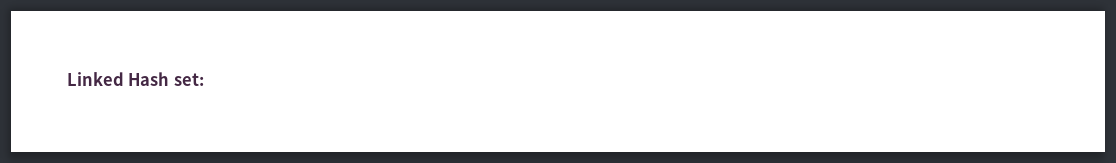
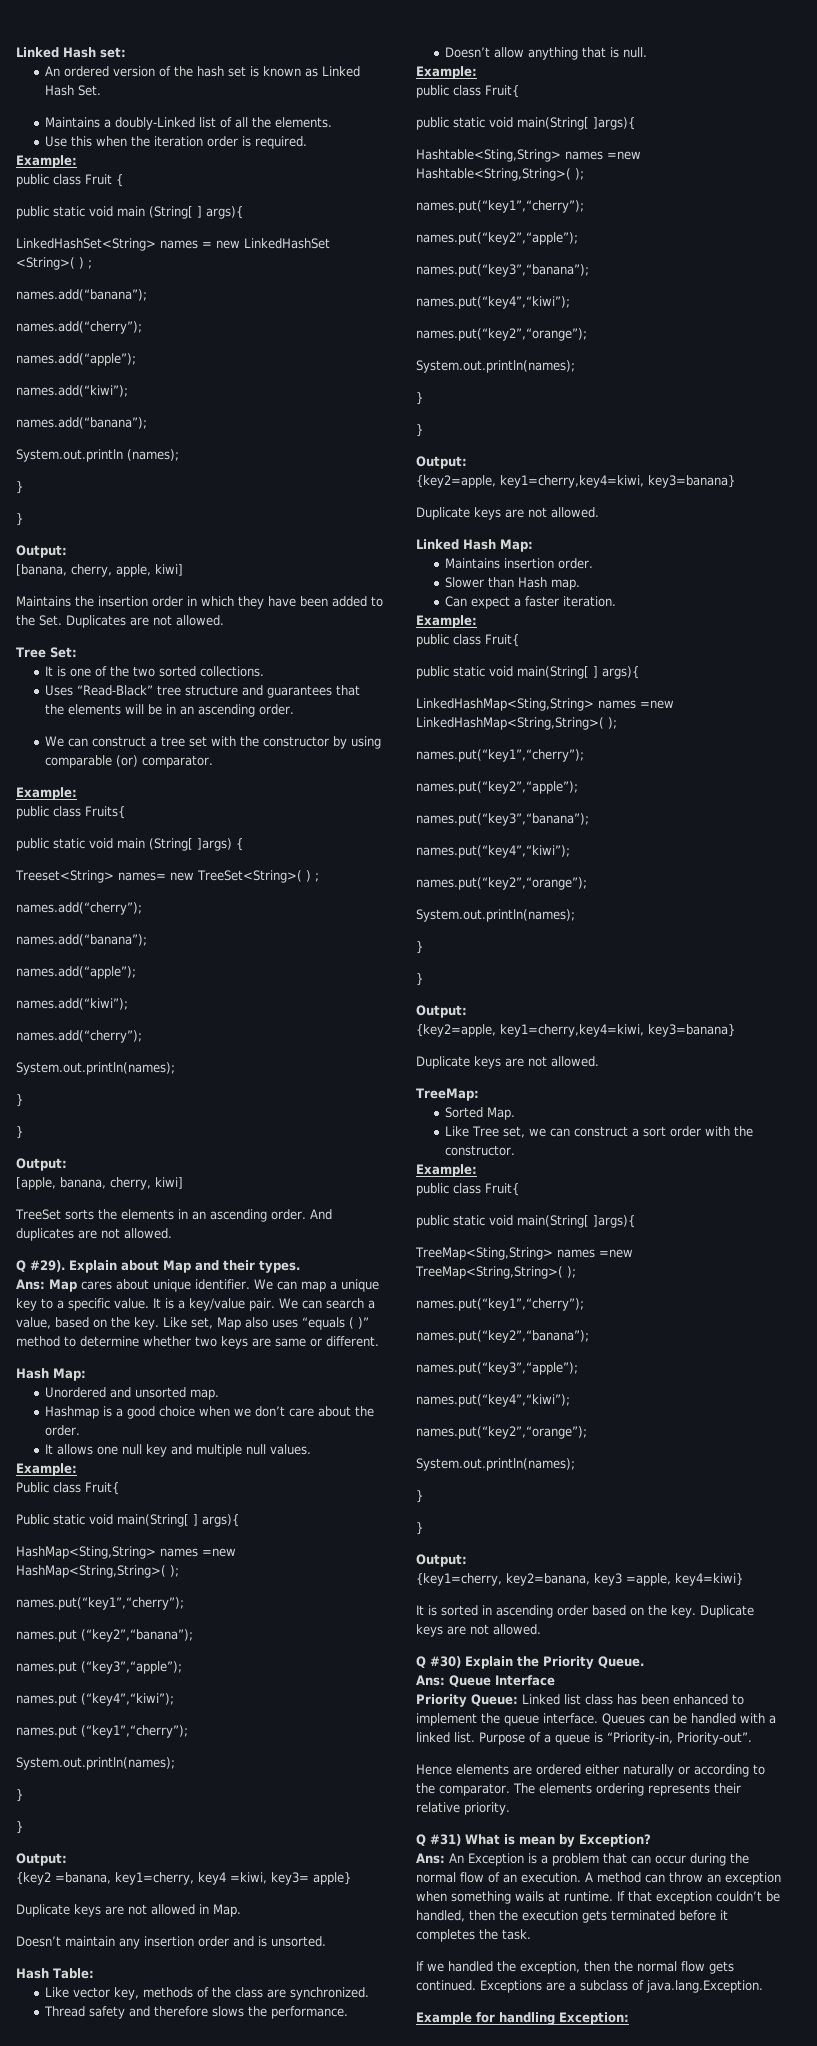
(204, 79) none -> [45,66,361,77] [45,85,102,96] [45,117,333,130] [45,136,308,149] [16,155,77,168] [16,174,123,187] [16,206,243,219] [16,238,330,251] [16,257,92,270] [16,289,147,301] [16,321,142,334] [16,353,136,366] [16,385,128,397] [16,417,147,429] [16,449,179,462] [16,481,23,494] [16,513,23,526] [16,545,67,558] [16,564,183,577] [16,596,383,609] [16,615,224,628] [16,647,77,658] [45,666,265,677] [45,685,361,698] [45,704,295,717] [45,736,382,749] [45,755,214,768] [16,787,77,800] [16,806,125,819] [16,838,243,851] [15,870,319,883] [16,902,142,915] [16,934,147,946] [16,966,136,979] [16,998,128,1010] [16,1030,142,1043] [16,1062,175,1075] [16,1094,23,1107] [16,1126,23,1139] [16,1158,67,1171] [16,1177,183,1190] [15,1209,332,1222] [16,1228,172,1241] [16,1260,300,1273] [16,1279,379,1292] [16,1298,375,1311] [16,1317,369,1330] [16,1336,379,1349] [16,1368,86,1381] [45,1387,220,1400] [45,1406,375,1419] [45,1425,81,1436] [45,1444,312,1457] [16,1463,77,1476] [16,1482,119,1495] [16,1514,239,1527] [16,1546,236,1559] [16,1565,179,1578] [16,1597,184,1610] [16,1629,193,1642] [16,1661,182,1674] [16,1693,174,1706] [16,1725,188,1738] [16,1757,175,1770] [16,1789,23,1802] [16,1821,23,1834] [16,1853,67,1866] [16,1872,351,1885] [16,1904,241,1917] [16,1936,326,1949] [16,1968,94,1979] [45,1987,370,2000] [44,2006,349,2019] [445,47,648,60] [416,66,477,79] [416,85,519,98] [416,117,635,130] [416,149,641,162] [416,168,584,181] [416,200,584,213] [416,232,578,245] [416,264,589,277] [416,296,570,309] [416,328,587,341] [416,360,575,373] [416,392,423,405] [416,424,423,437] [416,456,467,469] [416,475,735,488] [416,507,599,520] [416,539,533,552] [445,558,594,569] [445,577,581,590] [445,596,617,609] [416,615,477,628] [416,634,519,647] [416,666,639,679] [416,698,674,711] [416,717,617,730] [416,749,584,762] [416,781,578,794] [416,813,589,826] [416,845,570,858] [416,877,587,890] [416,909,575,922] [416,941,423,954] [416,973,423,986] [416,1005,467,1018] [416,1024,735,1037] [416,1056,599,1069] [416,1088,479,1101] [445,1107,516,1120] [445,1126,754,1138] [445,1145,516,1156] [416,1164,477,1177] [416,1183,519,1196] [416,1215,635,1228] [415,1247,633,1260] [415,1266,576,1279] [416,1298,584,1311] [416,1330,589,1343] [416,1362,578,1375] [416,1394,570,1407] [416,1426,587,1439] [416,1458,575,1471] [416,1490,423,1503] [416,1522,423,1535] [416,1554,467,1567] [416,1573,743,1586] [416,1605,754,1618] [416,1624,541,1637] [416,1656,644,1669] [416,1675,555,1687] [416,1694,744,1707] [416,1713,776,1726] [416,1732,752,1745] [416,1764,765,1777] [416,1783,741,1796] [416,1802,510,1815] [416,1834,651,1847] [416,1853,749,1866] [416,1872,781,1885] [416,1891,780,1904] [416,1910,728,1923] [416,1929,531,1942] [416,1961,734,1974] [416,1980,763,1993] [416,2012,629,2025] // An ordered version of the hash set is known as Linked Hash Set. // Maintains a doubly-Linked list of all the elements. // Use this when the iteration order is required. // Example: // public class Fruit { // public static void main (String[ ] args){ // LinkedHashSet<String> names = new LinkedHashSet <String>( ) ; // names.add(“banana”); // names.add(“cherry”); // names.add(“apple”); // names.add(“kiwi”); // names.add(“banana”); // System.out.println (names); // } // } // Output: // [banana, cherry, apple, kiwi] // Maintains the insertion order in which they have been added to the Set. Duplicates are not allowed. // Tree Set: // It is one of the two sorted collections. // Uses “Read-Black” tree structure and guarantees that the elements will be in an ascending order. // We can construct a tree set with the constructor by using comparable (or) comparator. // Example: // public class Fruits{ // public static void main (String[ ]args) { // Treeset<String> names= new TreeSet<String>( ) ; // names.add(“cherry”); // names.add(“banana”); // names.add(“apple”); // names.add(“kiwi”); // names.add(“cherry”); // System.out.println(names); // } // } // Output: // [apple, banana, cherry, kiwi] // TreeSet sorts the elements in an ascending order. And duplicates are not allowed. // Q #29). Explain about Map and their types. // Ans: Map cares about unique identifier. We can map a unique key to a specific value. It is a key/value pair. We can search a value, based on the key. Like set, Map also uses “equals ( )” method to determine whether two keys are same or different. // Hash Map: // Unordered and unsorted map. // Hashmap is a good choice when we don’t care about the order. // It allows one null key and multiple null values. // Example: // Public class Fruit{ // Public static void main(String[ ] args){ // HashMap<Sting,String> names =new HashMap<String,String>( ); // names.put(“key1”,“cherry”); // names.put (“key2”,“banana”); // names.put (“key3”,“apple”); // names.put (“key4”,“kiwi”); // names.put (“key1”,“cherry”); // System.out.println(names); // } // } // Output: // {key2 =banana, key1=cherry, key4 =kiwi, key3= apple} // Duplicate keys are not allowed in Map. // Doesn’t maintain any insertion order and is unsorted. // Hash Table: // Like vector key, methods of the class are synchronized. // Thread safety and therefore slows the performance. // Doesn’t allow anything that is null. // Example: // public class Fruit{ // public static void main(String[ ]args){ // Hashtable<Sting,String> names =new Hashtable<String,String>( ); // names.put(“key1”,“cherry”); // names.put(“key2”,“apple”); // names.put(“key3”,“banana”); // names.put(“key4”,“kiwi”); // names.put(“key2”,“orange”); // System.out.println(names); // } // } // Output: // {key2=apple, key1=cherry,key4=kiwi, key3=banana} // Duplicate keys are not allowed. // Linked Hash Map: // Maintains insertion order. // Slower than Hash map. // Can expect a faster iteration. // Example: // public class Fruit{ // public static void main(String[ ] args){ // LinkedHashMap<Sting,String> names =new LinkedHashMap<String,String>( ); // names.put(“key1”,“cherry”); // names.put(“key2”,“apple”); // names.put(“key3”,“banana”); // names.put(“key4”,“kiwi”); // names.put(“key2”,“orange”); // System.out.println(names); // } // } // Output: // {key2=apple, key1=cherry,key4=kiwi, key3=banana} // Duplicate keys are not allowed. // TreeMap: // Sorted Map. // Like Tree set, we can construct a sort order with the constructor. // Example: // public class Fruit{ // public static void main(String[ ]args){ // TreeMap<Sting,String> names =new TreeMap<String,String>( ); // names.put(“key1”,“cherry”); // names.put(“key2”,“banana”); // names.put(“key3”,“apple”); // names.put(“key4”,“kiwi”); // names.put(“key2”,“orange”); // System.out.println(names); // } // } // Output: // {key1=cherry, key2=banana, key3 =apple, key4=kiwi} // It is sorted in ascending order based on the key. Duplicate keys are not allowed. // Q #30) Explain the Priority Queue. // Ans: Queue Interface // Priority Queue: Linked list class has been enhanced to implement the queue interface. Queues can be handled with a linked list. Purpose of a queue is “Priority-in, Priority-out”. // Hence elements are ordered either naturally or according to the comparator. The elements ordering represents their relative priority. // Q #31) What is mean by Exception? // Ans: An Exception is a problem that can occur during the normal flow of an execution. A method can throw an exception when something wails at runtime. If that exception couldn’t be handled, then the execution gets terminated before it completes the task. // If we handled the exception, then the normal flow gets continued. Exceptions are a subclass of java.lang.Exception. // Example for handling Exception:

